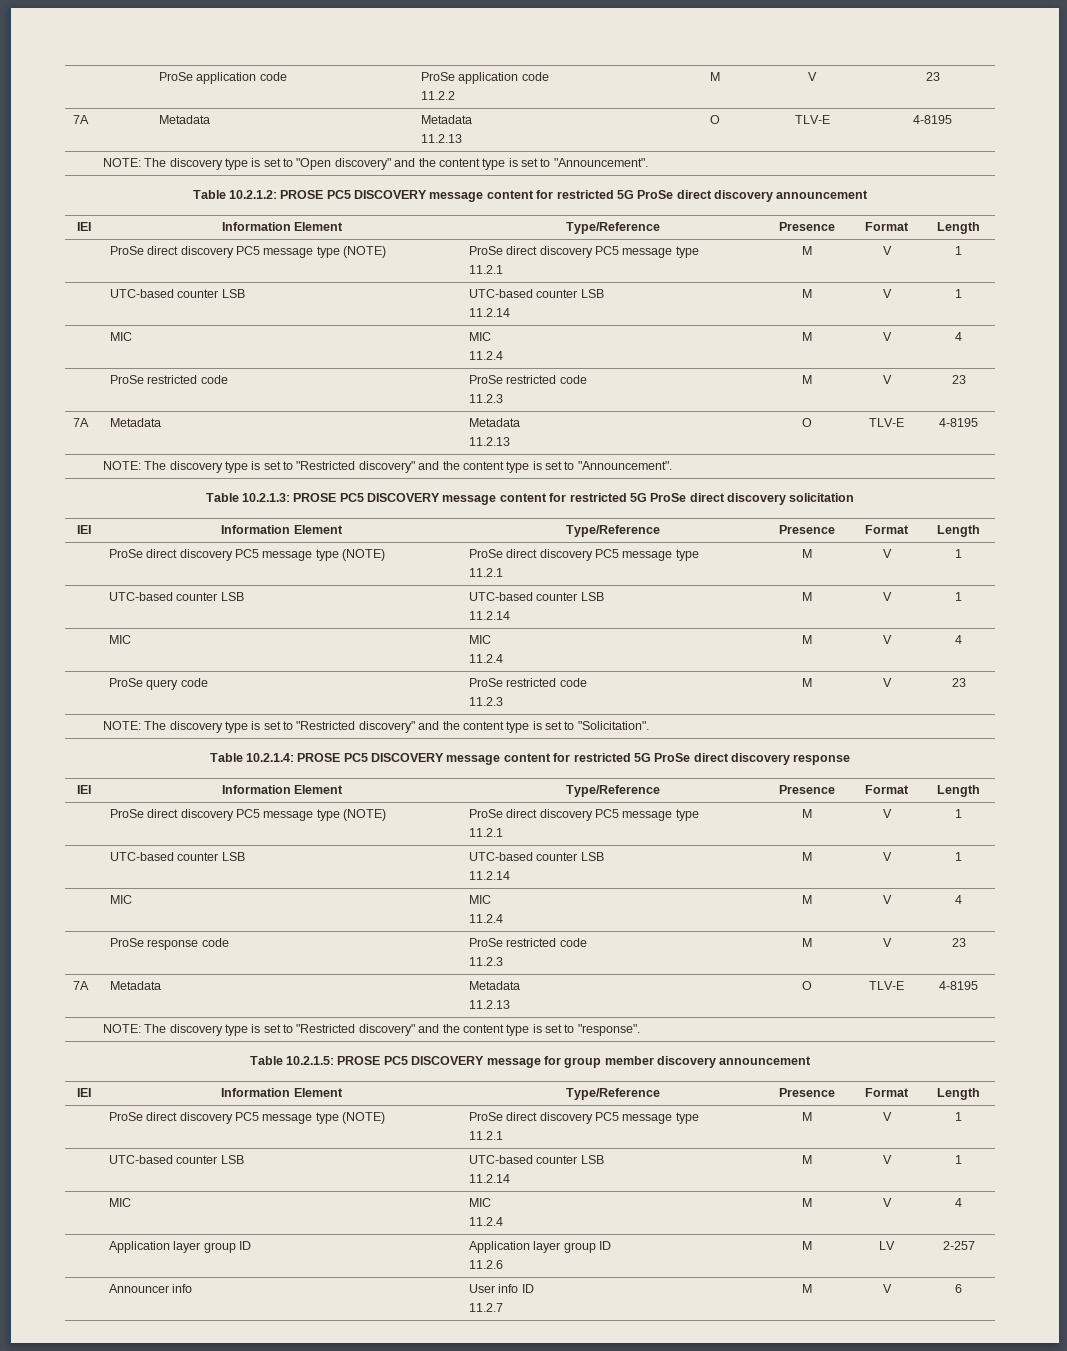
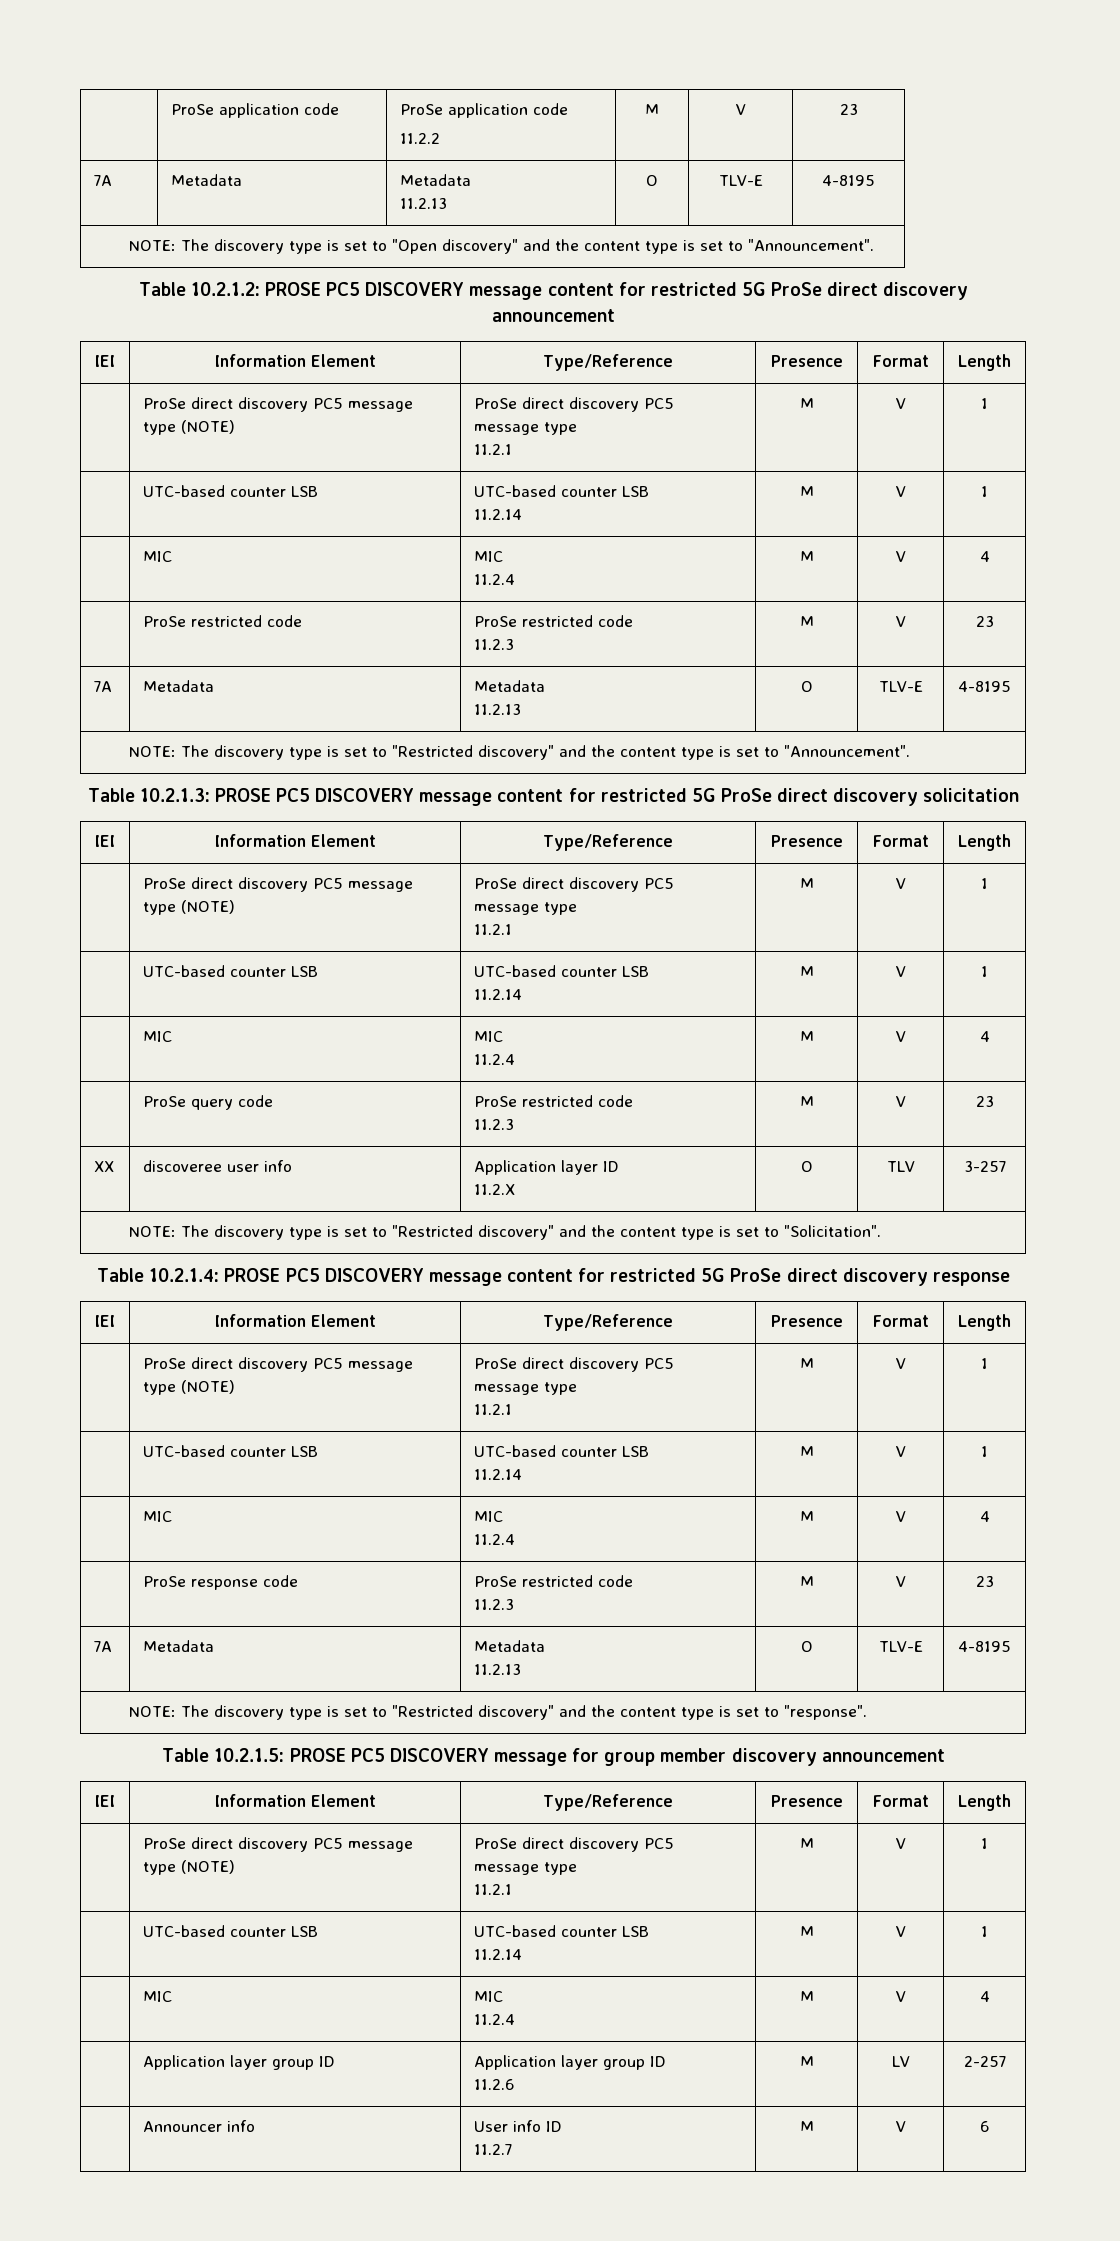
(966, 682) none -> [94,1161,115,1172] [143,1160,293,1172] [474,1160,620,1175] [474,1184,516,1195] [800,1161,813,1172] [886,1161,915,1172] [963,1161,1006,1172] // XX | discoveree user info | Application layer ID // 11.2.X | O | TLV | 3-257

